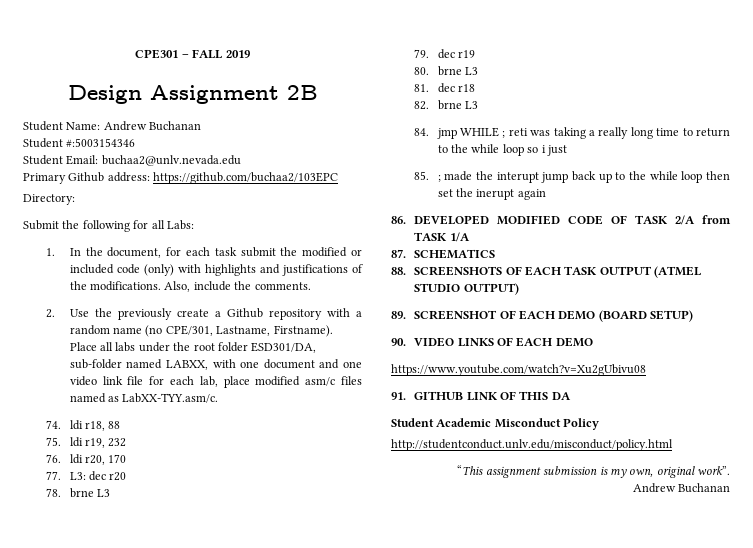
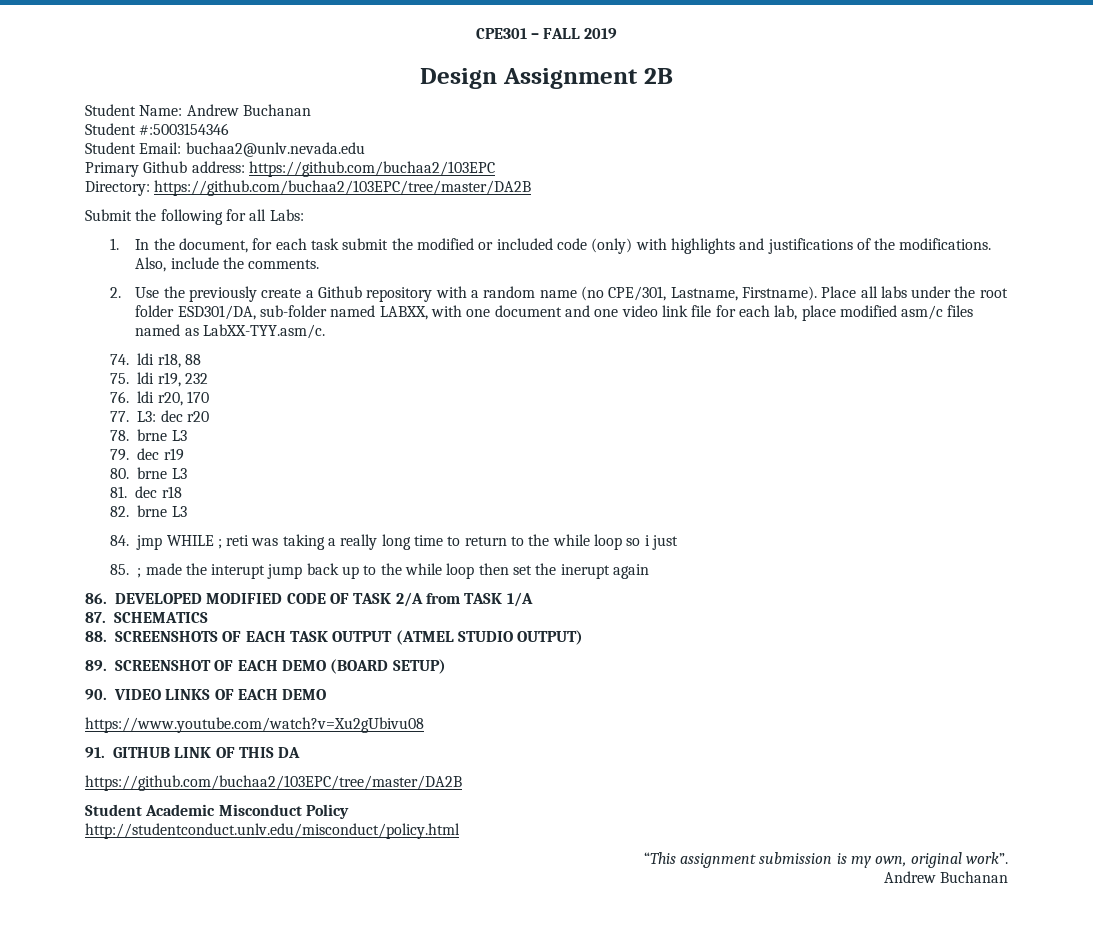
(75, 199) none -> [154,180,532,196] https://github.com/buchaa2/103EPC/tree/master/DA2B
(571, 396) none -> [85,775,462,791] // https://github.com/buchaa2/103EPC/tree/master/DA2B

